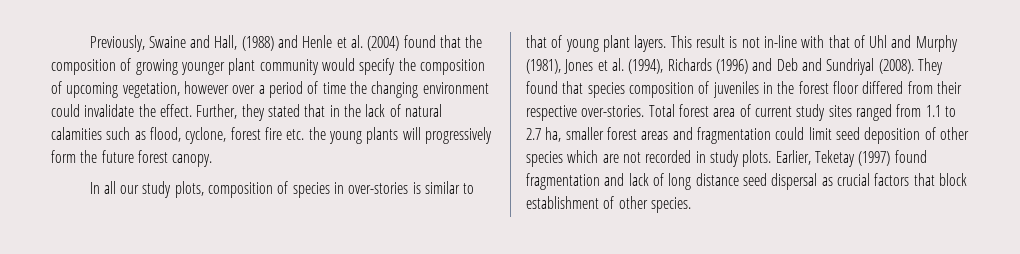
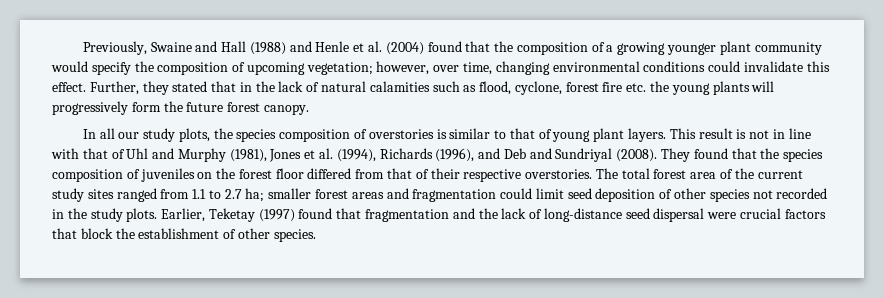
[214,35,238,50] Hall, -> [221,41,247,52] Hall
(132, 64) none -> [606,45,614,52] a
[122,81,489,98] vegetation, however over a period of time the changing environment -> [306,61,706,75] vegetation; however, over time, changing environmental conditions
[138,104,156,117] the -> [806,61,830,72] this
[208,181,409,198] composition of species in over-stories -> [213,128,434,142] the species composition of overstories
[763,35,797,48] in-line -> [772,128,811,139] in line
[715,59,748,74] (1996) -> [435,148,475,162] (1996),
(584, 87) none -> [760,148,780,159] the
[762,82,773,94] in -> [197,172,213,179] on
[936,81,962,94] [526,104,675,121] their respective over-stories. Total -> [387,168,650,182] that of their respective overstories. The total
(751, 110) none -> [734,168,754,179] the
[545,127,562,142] ha, -> [245,188,265,202] ha;
[567,150,619,163] which are -> (750, 195) none
(706, 157) none -> [67,208,87,219] the
(927, 156) none -> [336,208,362,219] that
[628,173,739,190] lack of long distance -> [478,208,622,222] the lack of long-distance
[821,177,833,186] as -> [707,212,737,219] were
(967, 179) none -> [115,228,135,239] the

